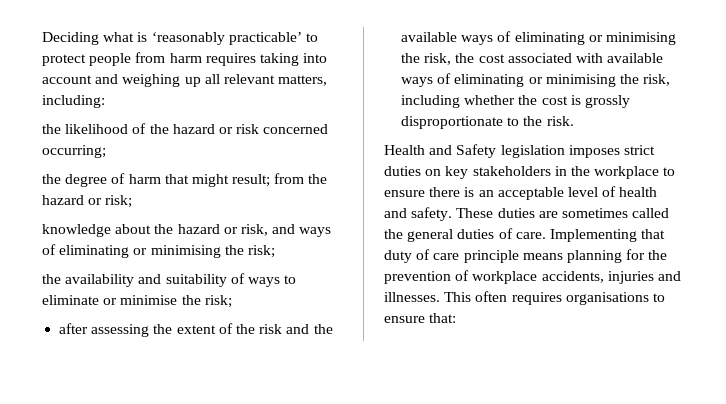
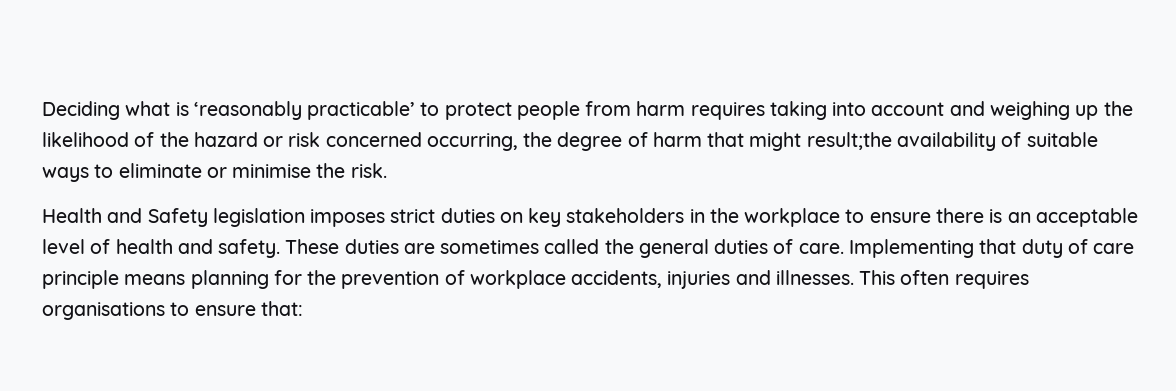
[204,74,328,86] [42,95,105,108] all relevant matters, including: // -> (1099, 112) none
[42,145,106,158] occurring; // -> [426,133,518,151] occurring,
[232,173,328,187] [42,195,133,208] [42,224,332,237] [42,244,275,258] [42,273,245,287] result; from the hazard or risk; // knowledge about the hazard or risk, and ways of eliminating or minimising the risk; // the availability and suitability of -> [806,132,1098,151] result;the availability of suitable
[204,295,232,308] [59,323,333,337] [401,31,676,45] [401,53,664,65] [401,73,671,87] [401,95,630,108] [401,116,543,129] risk; // after assessing the extent of the risk and the available ways of eliminating or minimising the risk, the cost associated with available ways of eliminating or minimising the risk, including whether the cost is grossly disproportionate to the -> (346, 170) none

